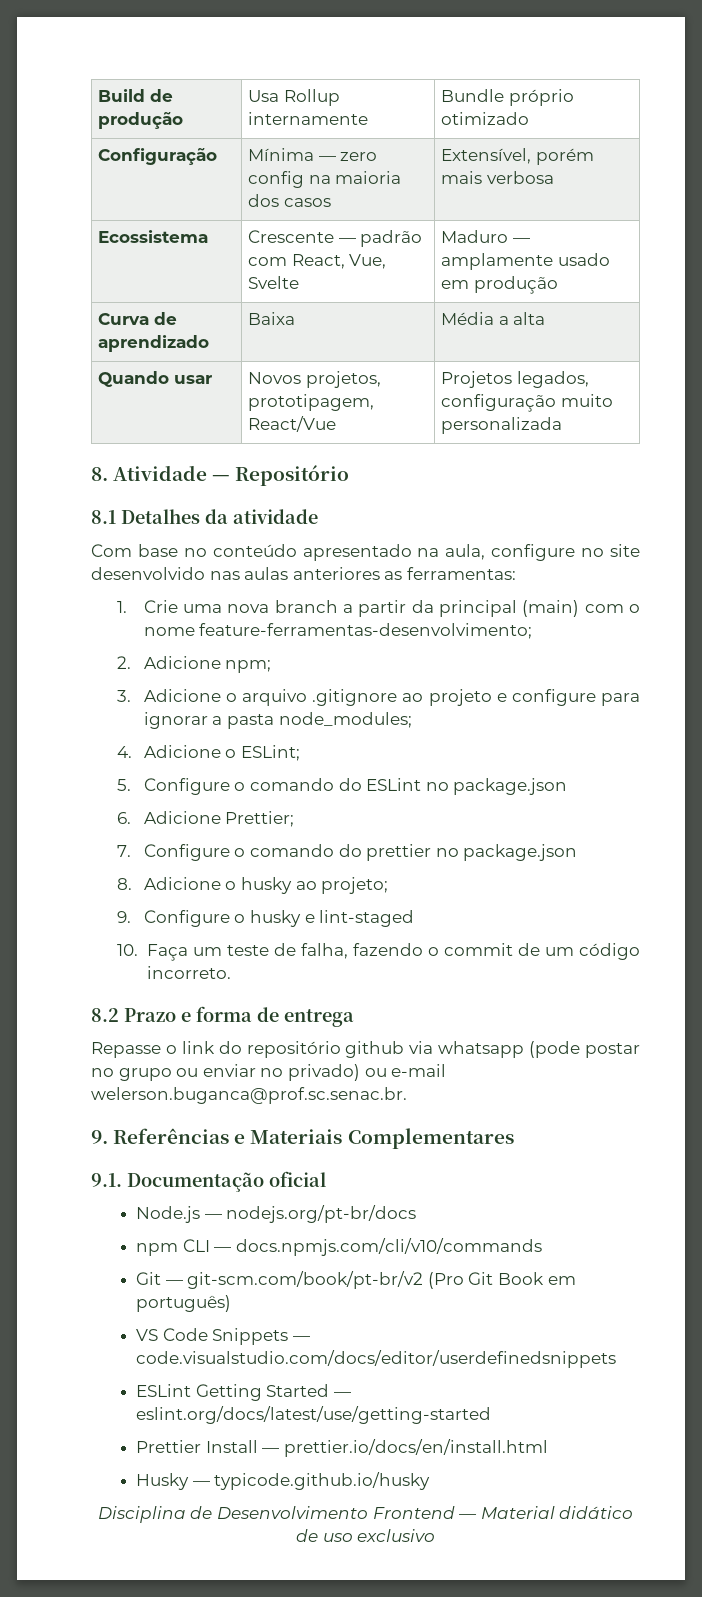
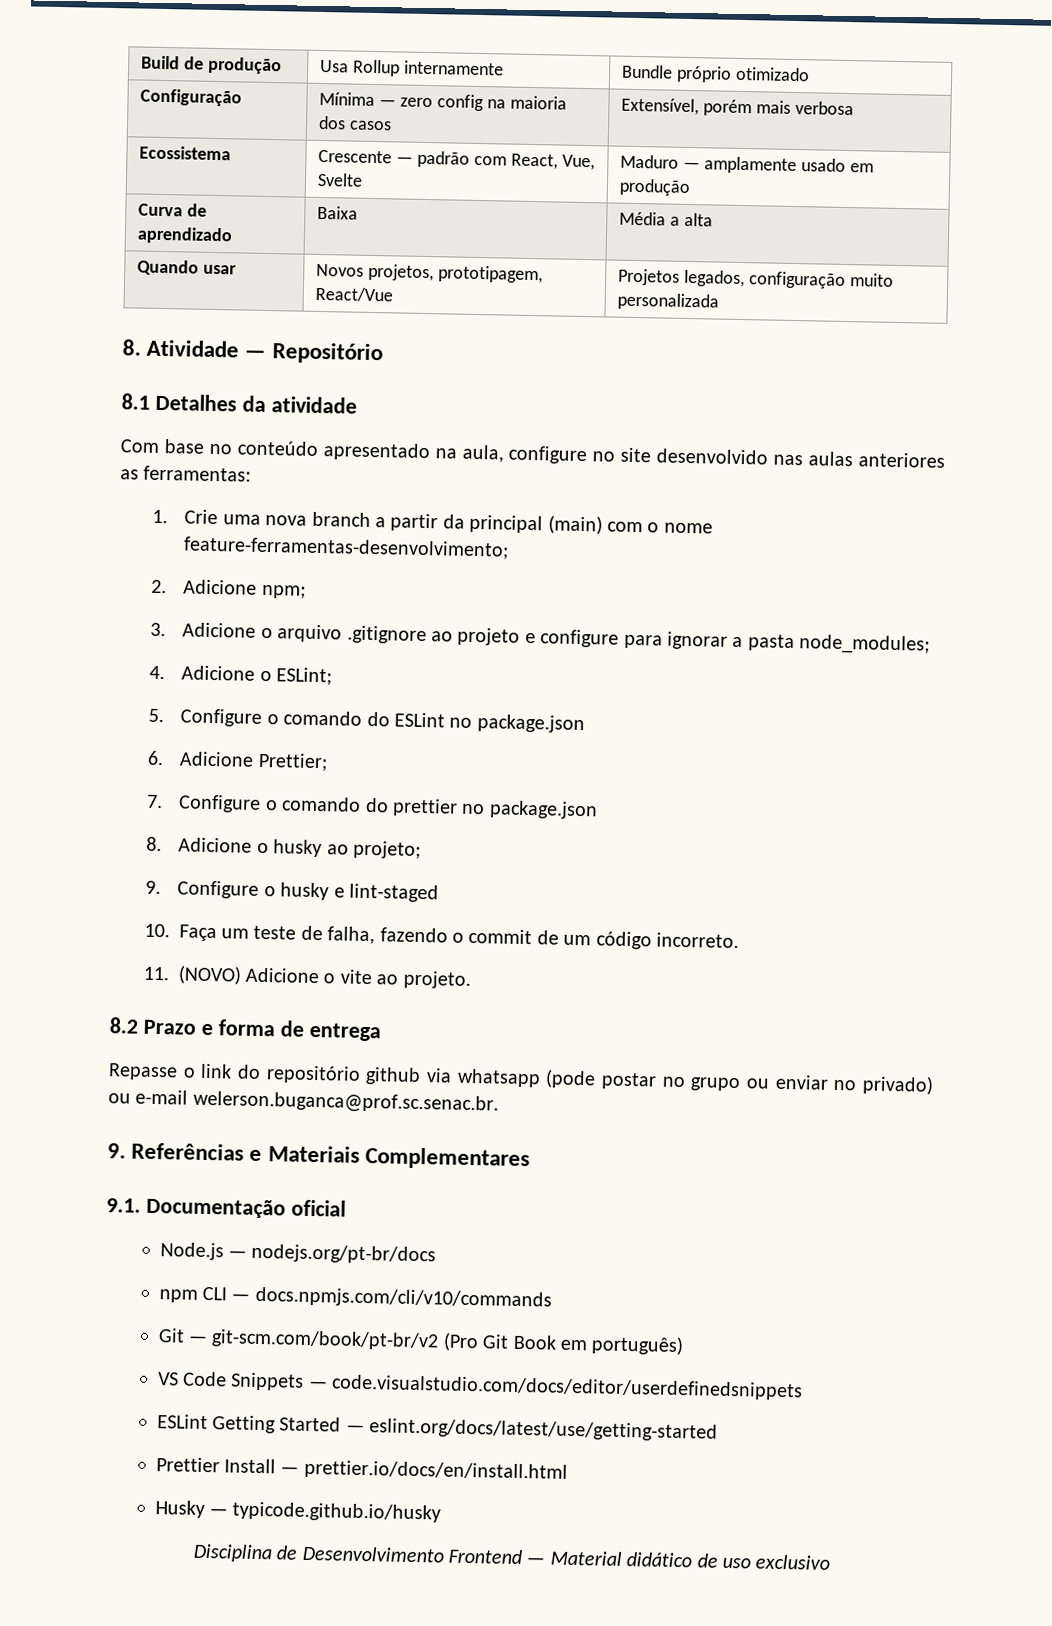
(231, 972) none -> [142,965,471,989] // 11. (NOVO) Adicione o vite ao projeto.

